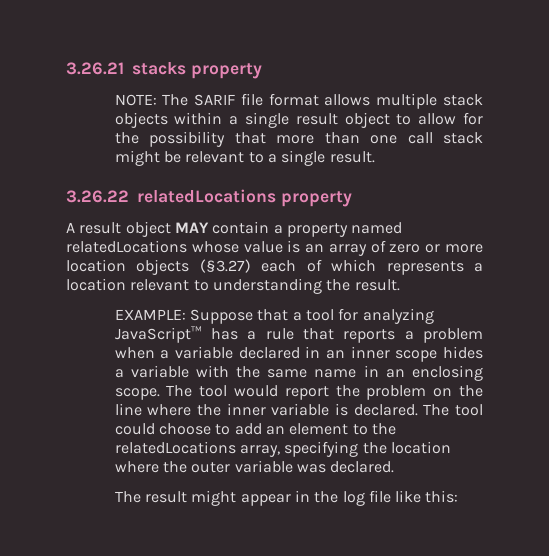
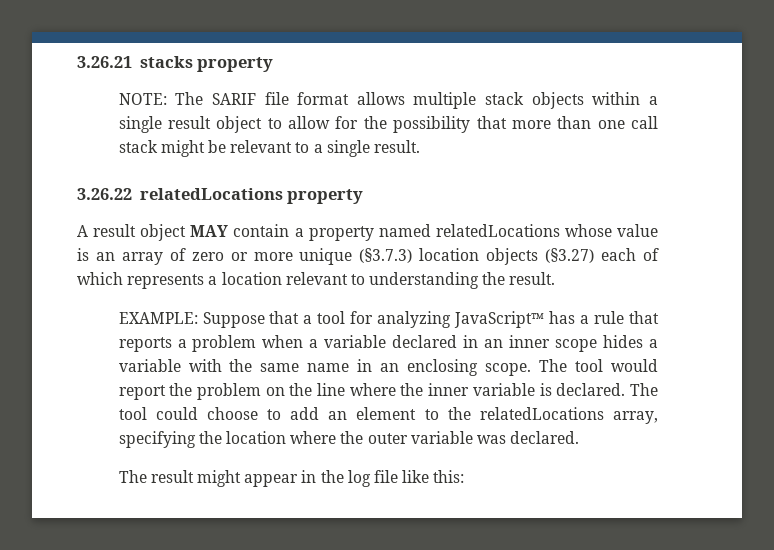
(483, 248) none -> [299,248,413,265] unique (§3.7.3)

